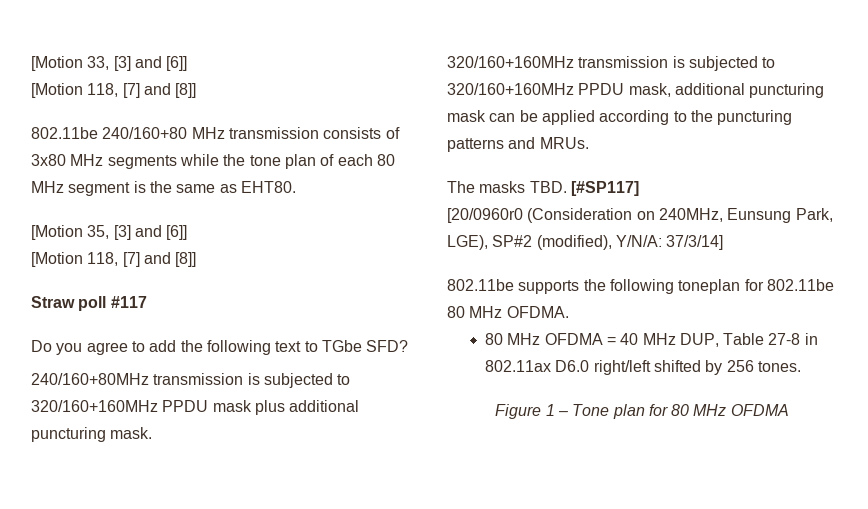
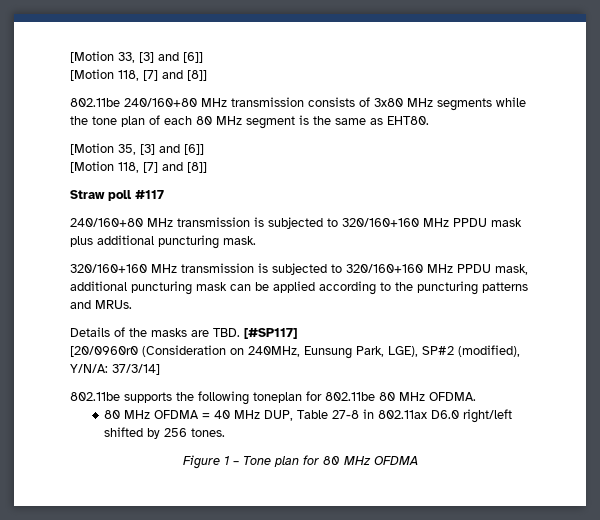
[31,340,409,355] [31,373,351,388] [31,400,158,412] Do you agree to add the following text to TGbe SFD? // 240/160+80MHz transmission is subjected to 320/160+160MHz -> [70,217,449,229] 240/160+80 MHz transmission is subjected to 320/160+160 MHz
[447,56,776,71] [447,83,574,95] 320/160+160MHz transmission is subjected to 320/160+160MHz -> [70,263,453,275] 320/160+160 MHz transmission is subjected to 320/160+160 MHz
[447,181,526,193] The masks -> [70,327,209,337] Details of the masks are

